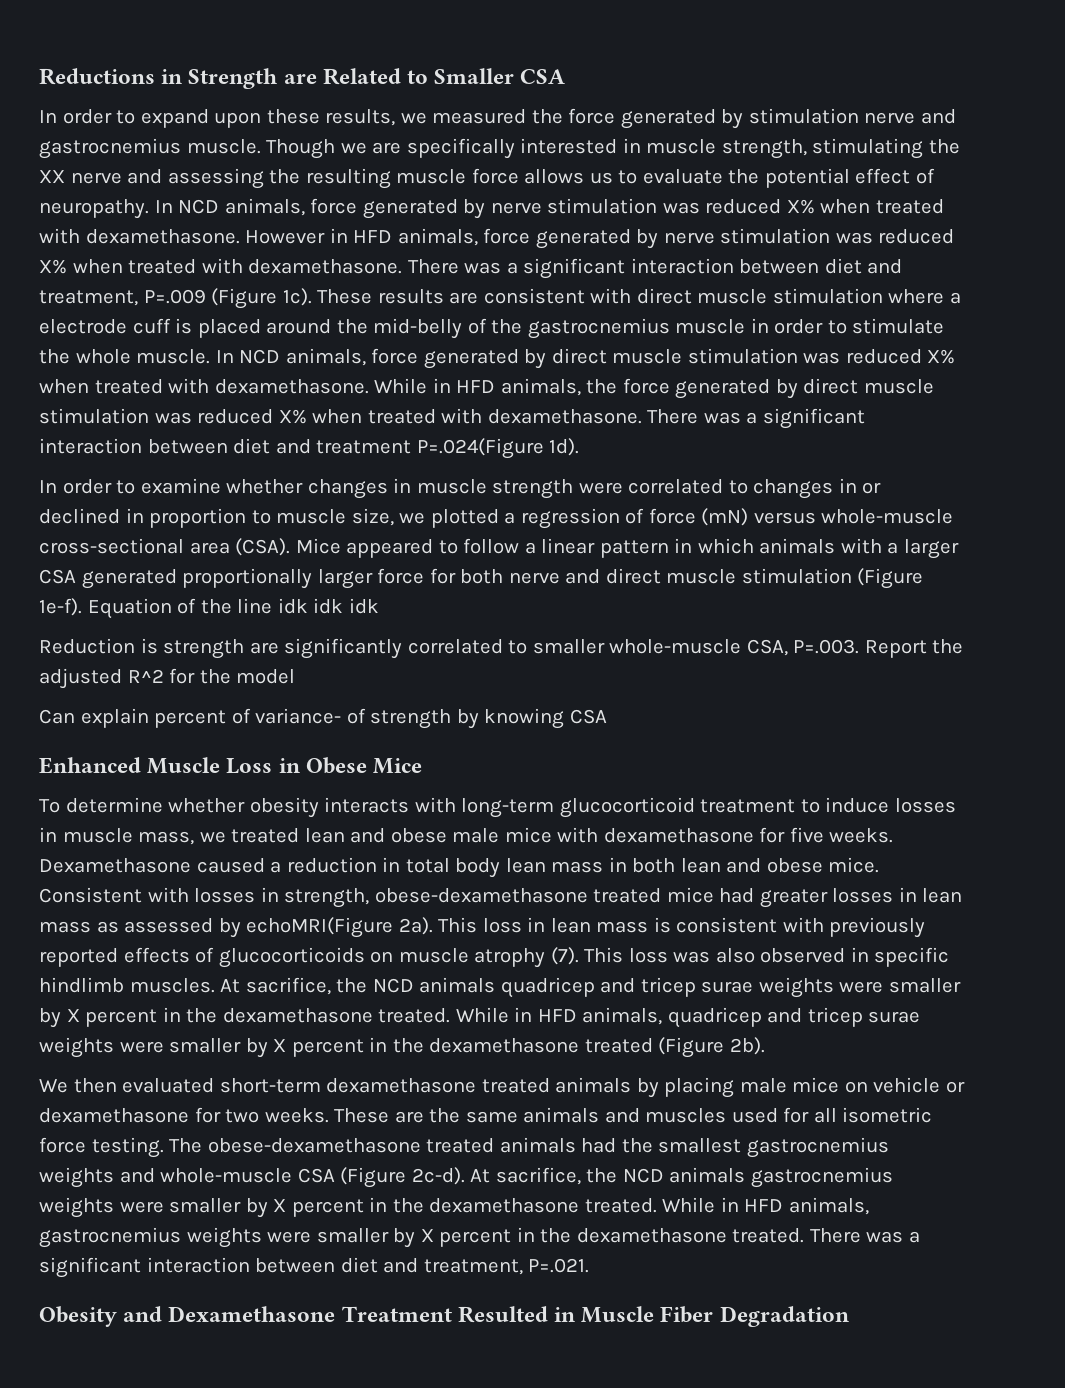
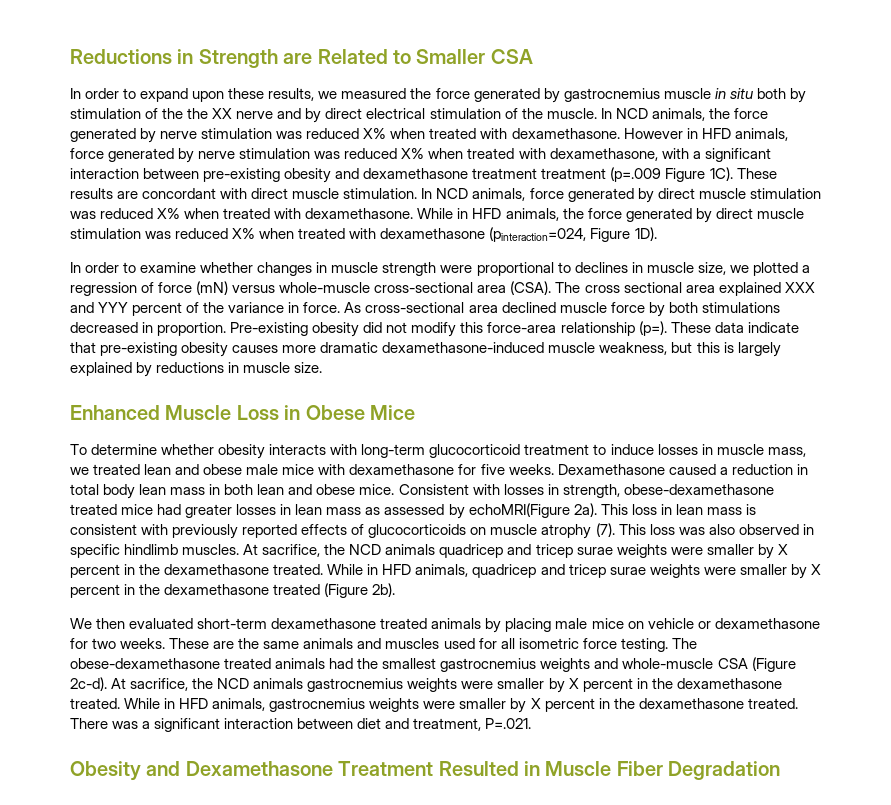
[748,108,957,124] [39,138,960,159] [39,168,936,189] [39,198,305,219] stimulation nerve and gastrocnemius muscle. Though we are specifically interested in muscle strength, stimulating the XX nerve and assessing the resulting muscle force allows us to evaluate the potential effect of neuropathy. In NCD animals, -> [563,88,806,103] [70,108,730,123] gastrocnemius muscle in situ both by stimulation of the the XX nerve and by direct electrical stimulation of the muscle. In NCD animals, the
[248,258,903,279] [39,288,312,309] dexamethasone. There was a significant interaction between diet and treatment, P=.009 (Figure 1c). -> [549,148,771,162] [70,167,733,183] dexamethasone, with a significant interaction between pre-existing obesity and dexamethasone treatment treatment (p=.009 Figure 1C).
[483,288,585,304] consistent -> [142,188,217,199] concordant
[772,288,961,304] [39,318,945,339] [39,349,211,364] stimulation where a electrode cuff is placed around the mid-belly of the gastrocnemius muscle in order to stimulate the whole muscle. -> [343,188,418,199] stimulation.
[487,408,865,429] [39,438,580,459] dexamethasone. There was a significant interaction between diet and treatment P=.024(Figure 1d). -> [380,227,657,242] dexamethasone (pinteraction=024, Figure 1D).
[628,478,882,499] [39,508,271,528] correlated to changes in or declined in proportion to -> [476,262,643,276] proportional to declines in
[295,538,960,559] [39,568,924,589] [39,598,379,619] [39,638,964,659] [39,668,296,689] [39,708,607,729] Mice appeared to follow a linear pattern in which animals with a larger CSA generated proportionally larger force for both nerve and direct muscle stimulation (Figure 1e-f). Equation of the line idk idk idk // Reduction is strength are significantly correlated to smaller whole-muscle CSA, P=.003. Report the adjusted R^2 for the model // Can explain percent of variance- of strength by knowing CSA -> [555,282,815,296] [70,302,780,317] [70,321,799,337] [70,342,781,357] [70,362,323,377] The cross sectional area explained XXX and YYY percent of the variance in force. As cross-sectional area declined muscle force by both stimulations decreased in proportion. Pre-existing obesity did not modify this force-area relationship (p=). These data indicate that pre-existing obesity causes more dramatic dexamethasone-induced muscle weakness, but this is largely explained by reductions in muscle size.

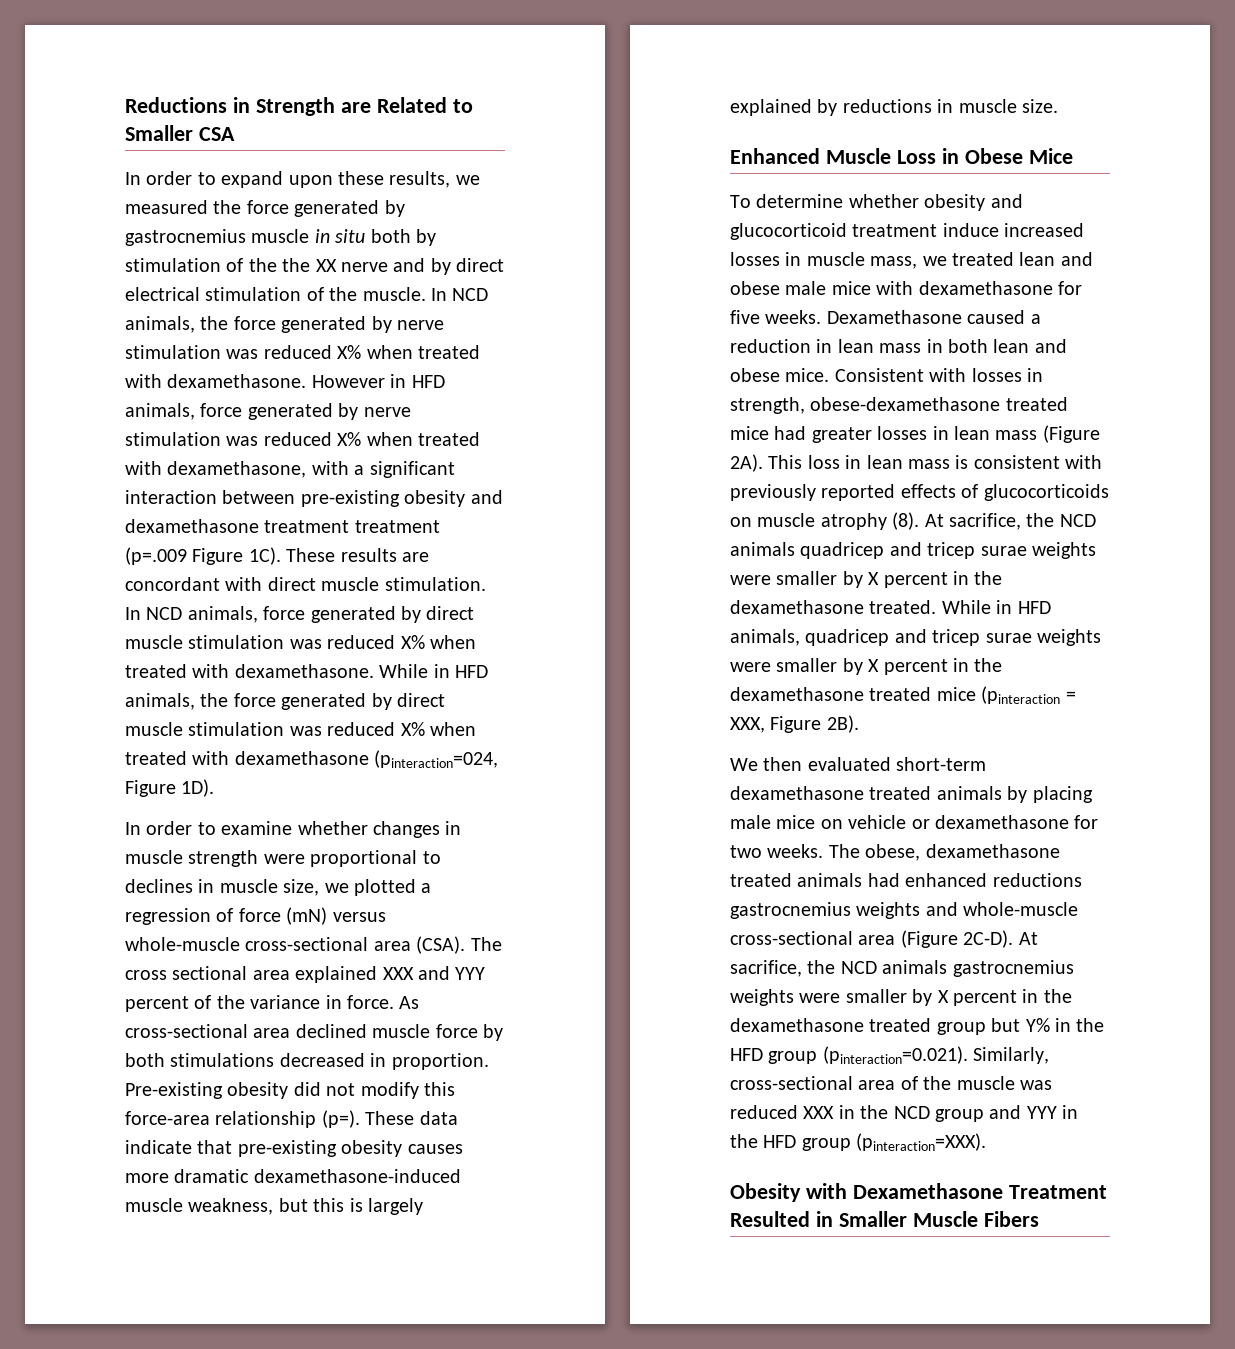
[269,444,654,458] interacts with long-term glucocorticoid treatment to induce -> [990,194,1023,208] [730,223,1085,240] and glucocorticoid treatment induce increased
[70,484,136,499] total body -> (833, 346) none
[365,503,597,519] as assessed by echoMRI(Figure 2a). -> [1042,425,1100,443] [730,454,763,472] (Figure 2A).
[595,523,814,537] [70,544,240,558] (7). This loss was also observed in specific hindlimb muscles. -> [892,512,920,530] (8).
[324,583,396,598] (Figure 2b). -> [936,686,1076,704] [730,715,859,733] mice (pinteraction = XXX, Figure 2B).
[169,638,697,652] [70,658,220,669] These are the same animals and muscles used for all isometric force testing. The obese-dexamethasone -> [828,844,1060,861] The obese, dexamethasone
[357,658,437,669] the smallest -> [905,873,1082,887] enhanced reductions
[717,657,796,672] [70,677,107,691] CSA (Figure 2c-d). -> [730,930,1014,948] cross-sectional area (Figure 2C-D).
[70,698,798,713] [70,718,532,732] treated. While in HFD animals, gastrocnemius weights were smaller by X percent in the dexamethasone treated. There was a significant interaction between diet and treatment, P=.021. -> [869,1018,1105,1035] [730,1046,1050,1064] [730,1076,1052,1090] [730,1105,1079,1122] [730,1133,987,1151] treated group but Y% in the HFD group (pinteraction=0.021). Similarly, cross-sectional area of the muscle was reduced XXX in the NCD group and YYY in the HFD group (pinteraction=XXX).
[146,761,181,776] and -> [805,1183,847,1199] with
[545,761,781,780] Muscle Fiber Degradation -> [838,1211,1039,1227] Smaller Muscle Fibers

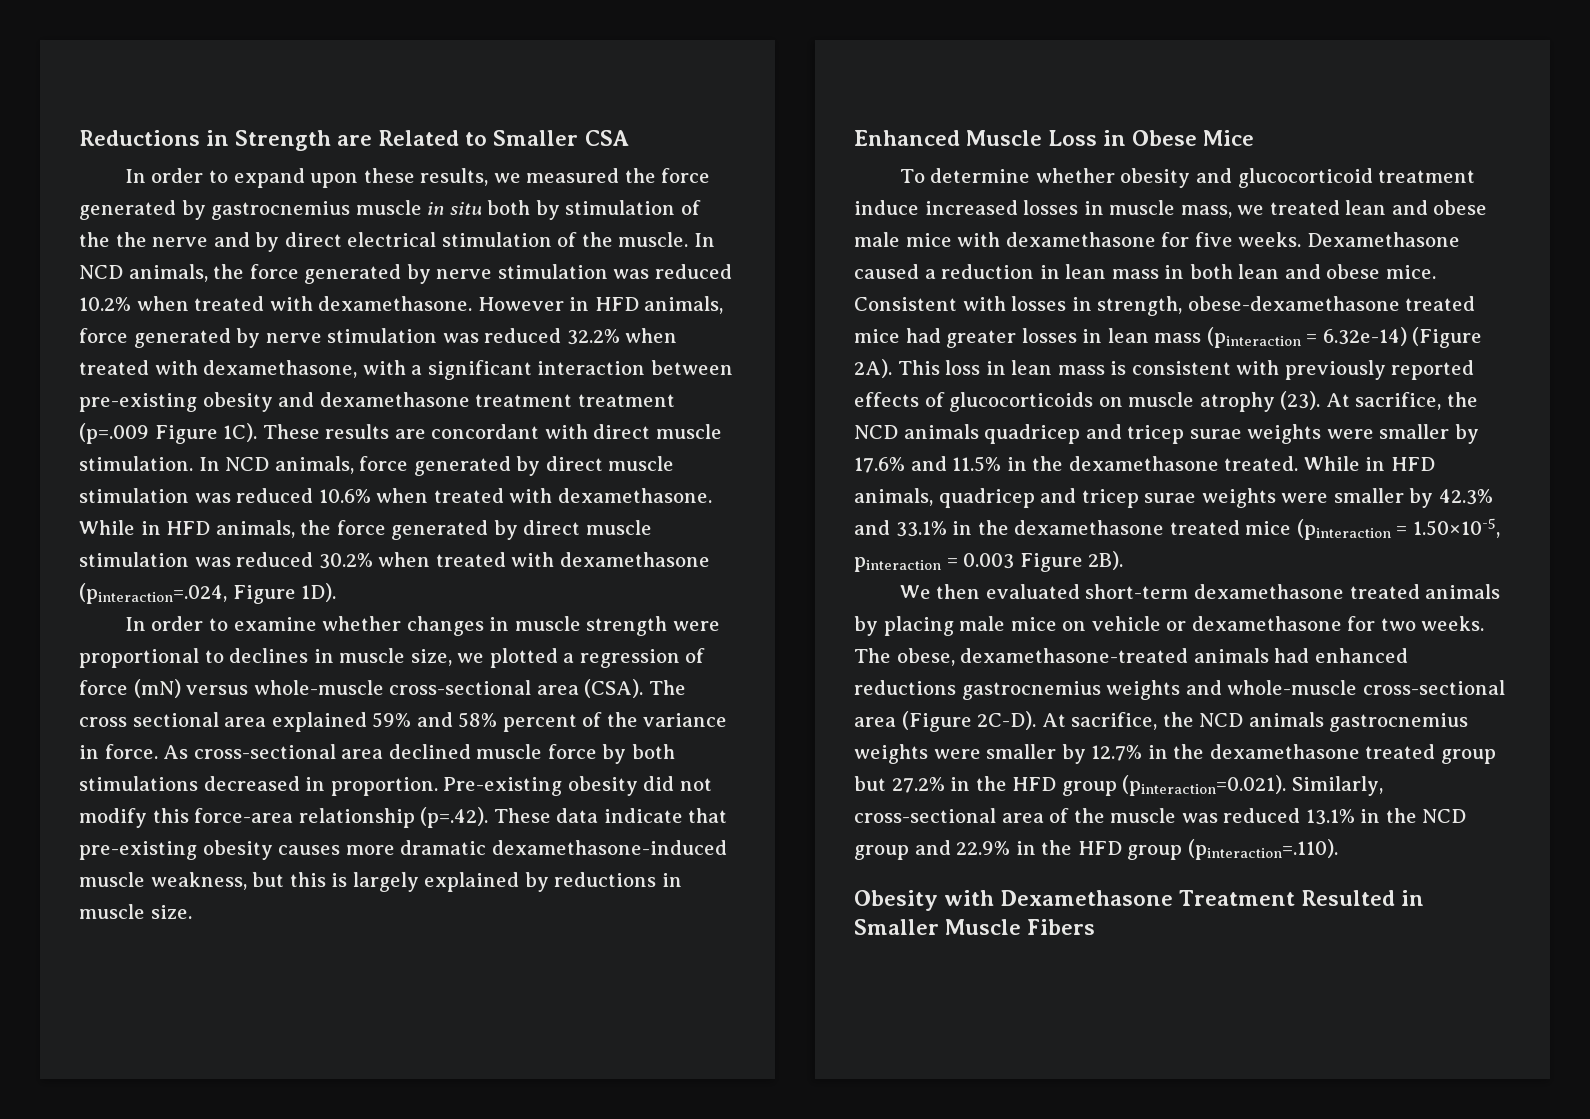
[315,259,337,272] XX -> (147, 239) none
[337,345,362,359] X% -> [79,297,131,311] 10.2%
[337,432,362,446] X% -> [566,329,620,345] 32.2%
[400,635,425,649] X% -> [318,489,371,503] 10.6%
[400,722,425,736] X% -> [318,553,373,569] 30.2%
[374,750,499,768] (pinteraction=024, -> [79,583,227,604] (pinteraction=.024,
[382,966,486,980] XXX and YYY -> [372,712,498,728] 59% and 58%
[321,1110,360,1128] (p=). -> [420,807,489,828] (p=.42).
(1038, 435) none -> [1206,327,1407,348] (pinteraction = 6.32e-14)
[892,512,920,530] (8). -> [1280,391,1321,410] (23).
[868,572,948,588] X percent -> [854,456,1002,473] 17.6% and 11.5%
[868,659,948,675] X percent -> [1438,489,1493,505] [854,520,947,537] 42.3% and 33.1%
[730,717,765,733] XXX, -> [1412,518,1500,538] [854,553,1015,572] 1.50×10-5, pinteraction = 0.003
[925,844,1060,858] [730,873,792,887] dexamethasone treated -> [960,648,1189,663] dexamethasone-treated
[937,990,1017,1006] X percent -> [1091,745,1143,761] 12.7%
[1025,1018,1050,1032] Y% -> [891,777,945,793] 27.2%
[803,1106,835,1119] XXX -> [1305,809,1355,825] 13.1%
[1026,1105,1079,1119] [730,1133,987,1151] YYY in the HFD group (pinteraction=XXX). -> [956,839,1338,860] 22.9% in the HFD group (pinteraction=.110).

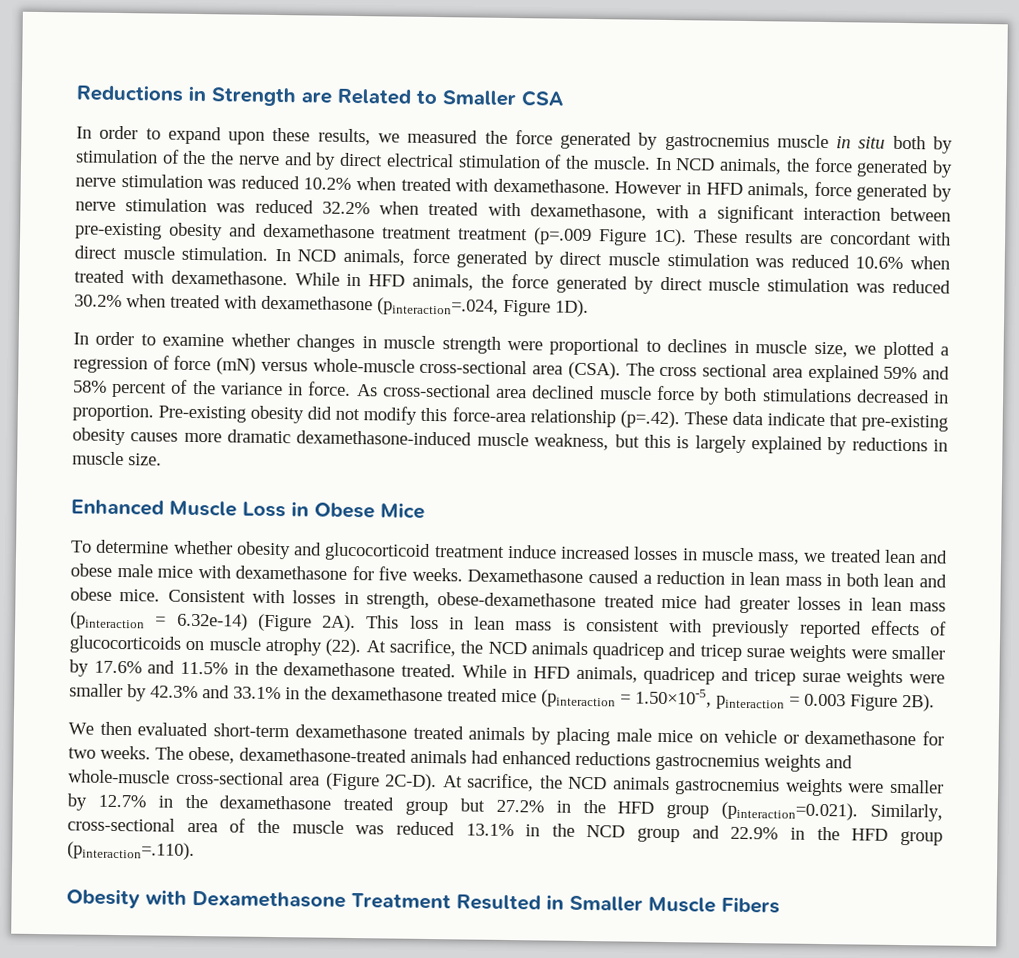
[1280,391,1321,410] (23). -> [325,638,362,657] (22).

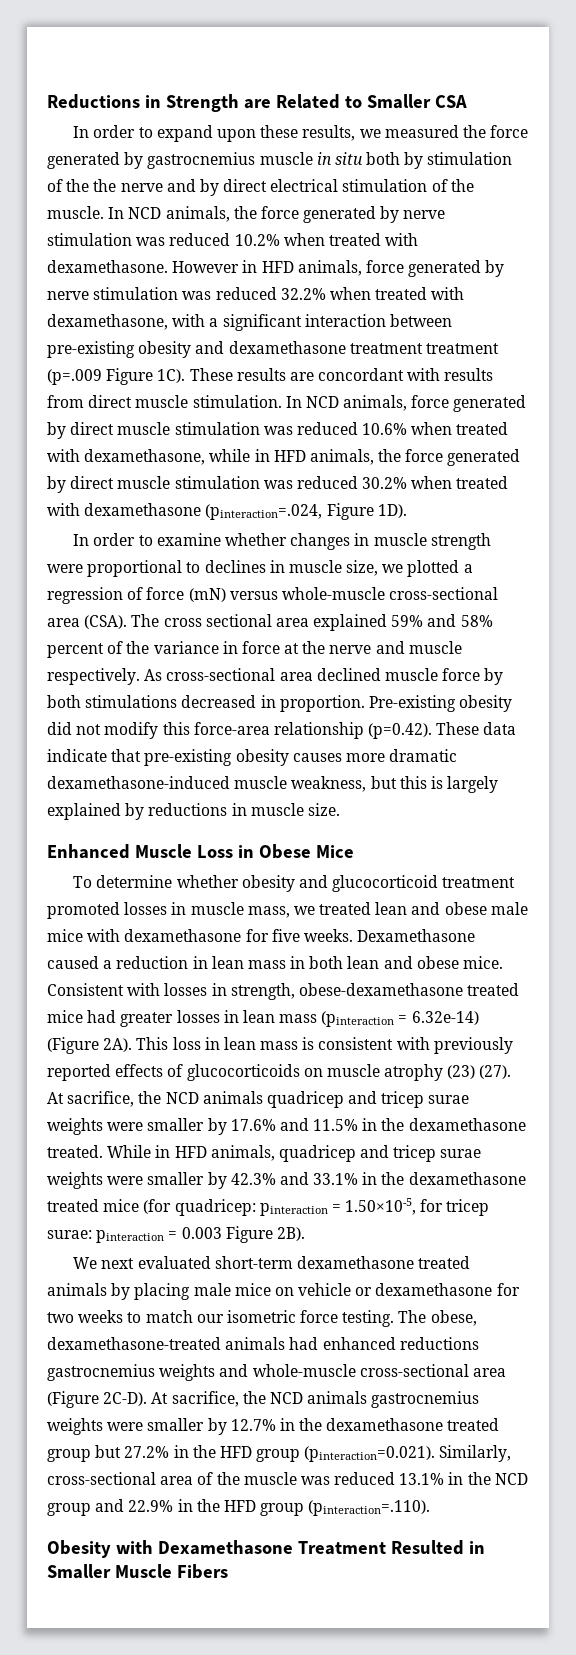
(951, 239) none -> [444,368,494,381] [47,395,84,408] results from
[170,270,340,286] dexamethasone. While -> [84,449,251,465] dexamethasone, while
[308,381,352,396] force. -> [241,641,462,654] [47,668,140,685] force at the nerve and muscle respectively.
[619,410,680,429] (p=.42). -> [368,723,433,739] (p=0.42).
[506,544,631,560] induce increased -> [47,902,120,919] promoted
[325,638,362,657] (22). -> [447,1065,512,1079] (23) (27).
[541,688,712,708] (pinteraction = 1.50×10-5, -> [143,1198,490,1216] [47,1230,92,1239] (for quadricep: pinteraction = 1.50×10-5, for tricep surae:
[99,721,132,736] then -> [101,1258,135,1269] next
[100,745,151,760] weeks. -> [78,1310,395,1327] weeks to match our isometric force testing.

